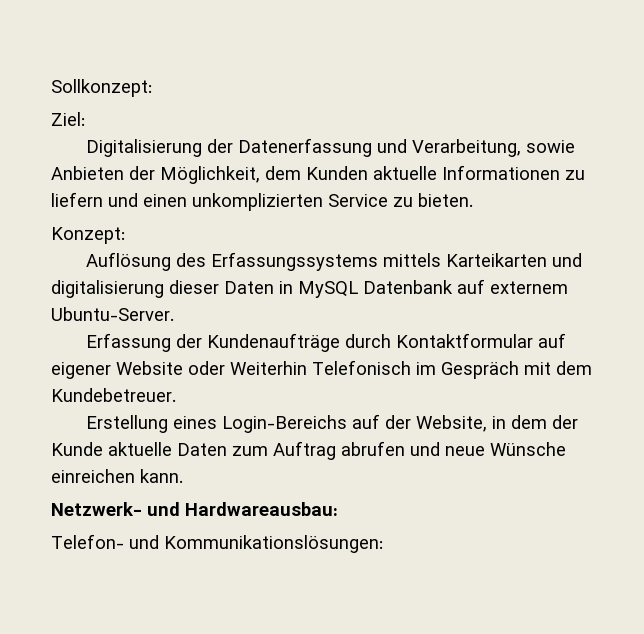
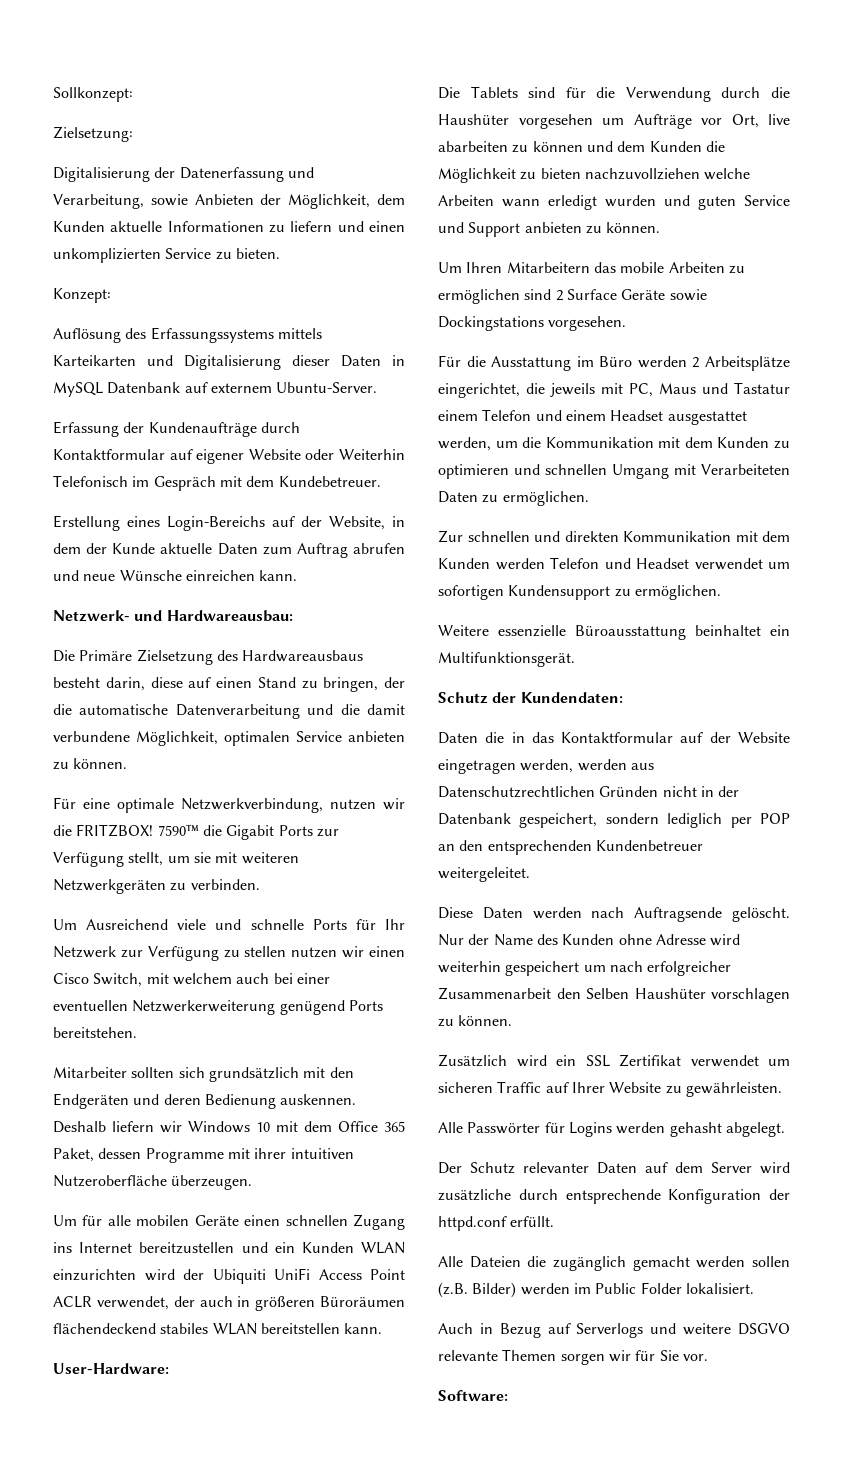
[51,112,85,126] Ziel: -> [53,126,133,142] Zielsetzung:
[51,280,164,298] digitalisierung -> [184,355,281,370] Digitalisierung
[51,534,383,553] Telefon- und Kommunikationslösungen: -> [53,649,364,665] [53,677,405,692] [53,704,406,719] [53,731,405,746] [53,758,128,770] [53,797,405,813] [53,824,339,840] [53,852,299,867] [53,879,260,894] [53,919,406,930] [53,946,405,961] [53,973,330,987] [53,1000,383,1015] [53,1027,137,1038] [53,1067,354,1082] [53,1093,357,1109] [53,1121,405,1133] [53,1148,354,1163] [53,1175,253,1190] [53,1214,405,1230] [53,1242,405,1254] [53,1268,405,1284] [53,1296,406,1311] [53,1323,383,1335] [53,1363,169,1374] [438,86,790,102] [438,114,790,129] [438,141,725,153] [438,168,751,183] [438,195,790,210] [438,222,661,237] [438,262,745,274] [438,289,707,304] [438,316,627,331] [438,355,790,371] [438,382,790,398] [438,409,747,425] [438,437,790,451] [438,464,790,479] [438,491,589,506] [438,530,790,543] [438,557,790,570] [438,585,721,600] [438,625,790,640] [438,652,575,667] [438,692,623,704] [438,732,790,744] [438,759,654,774] [438,786,740,798] [438,813,790,828] [438,840,703,855] [438,867,530,882] [438,907,790,922] [438,934,741,946] [438,961,732,976] [438,987,790,1003] [438,1015,513,1027] [438,1054,790,1067] [438,1081,782,1097] [438,1122,785,1137] [438,1162,790,1174] [438,1189,790,1204] [438,1216,555,1231] [438,1256,790,1271] [438,1282,754,1298] [438,1323,790,1338] [438,1349,708,1365] [438,1390,508,1401] Die Primäre Zielsetzung des Hardwareausbaus besteht darin, diese auf einen Stand zu bringen, der die automatische Datenverarbeitung und die damit verbundene Möglichkeit, optimalen Service anbieten zu können. // Für eine optimale Netzwerkverbindung, nutzen wir die FRITZBOX! 7590™ die Gigabit Ports zur Verfügung stellt, um sie mit weiteren Netzwerkgeräten zu verbinden. // Um Ausreichend viele und schnelle Ports für Ihr Netzwerk zur Verfügung zu stellen nutzen wir einen Cisco Switch, mit welchem auch bei einer eventuellen Netzwerkerweiterung genügend Ports bereitstehen. // Mitarbeiter sollten sich grundsätzlich mit den Endgeräten und deren Bedienung auskennen. Deshalb liefern wir Windows 10 mit dem Office 365 Paket, dessen Programme mit ihrer intuitiven Nutzeroberfläche überzeugen. // Um für alle mobilen Geräte einen schnellen Zugang ins Internet bereitzustellen und ein Kunden WLAN einzurichten wird der Ubiquiti UniFi Access Point ACLR verwendet, der auch in größeren Büroräumen flächendeckend stabiles WLAN bereitstellen kann. // User-Hardware: // Die Tablets sind für die Verwendung durch die Haushüter vorgesehen um Aufträge vor Ort, live abarbeiten zu können und dem Kunden die Möglichkeit zu bieten nachzuvollziehen welche Arbeiten wann erledigt wurden und guten Service und Support anbieten zu können. // Um Ihren Mitarbeitern das mobile Arbeiten zu ermöglichen sind 2 Surface Geräte sowie Dockingstations vorgesehen. // Für die Ausstattung im Büro werden 2 Arbeitsplätze eingerichtet, die jeweils mit PC, Maus und Tastatur einem Telefon und einem Headset ausgestattet werden, um die Kommunikation mit dem Kunden zu optimieren und schnellen Umgang mit Verarbeiteten Daten zu ermöglichen. // Zur schnellen und direkten Kommunikation mit dem Kunden werden Telefon und Headset verwendet um sofortigen Kundensupport zu ermöglichen. // Weitere essenzielle Büroausstattung beinhaltet ein Multifunktionsgerät. // Schutz der Kundendaten: // Daten die in das Kontaktformular auf der Website eingetragen werden, werden aus Datenschutzrechtlichen Gründen nicht in der Datenbank gespeichert, sondern lediglich per POP an den entsprechenden Kundenbetreuer weitergeleitet. // Diese Daten werden nach Auftragsende gelöscht. Nur der Name des Kunden ohne Adresse wird weiterhin gespeichert um nach erfolgreicher Zusammenarbeit den Selben Haushüter vorschlagen zu können. // Zusätzlich wird ein SSL Zertifikat verwendet um sicheren Traffic auf Ihrer Website zu gewährleisten. // Alle Passwörter für Logins werden gehasht abgelegt. // Der Schutz relevanter Daten auf dem Server wird zusätzliche durch entsprechende Konfiguration der httpd.conf erfüllt. // Alle Dateien die zugänglich gemacht werden sollen (z.B. Bilder) werden im Public Folder lokalisiert. // Auch in Bezug auf Serverlogs und weitere DSGVO relevante Themen sorgen wir für Sie vor. // Software:

